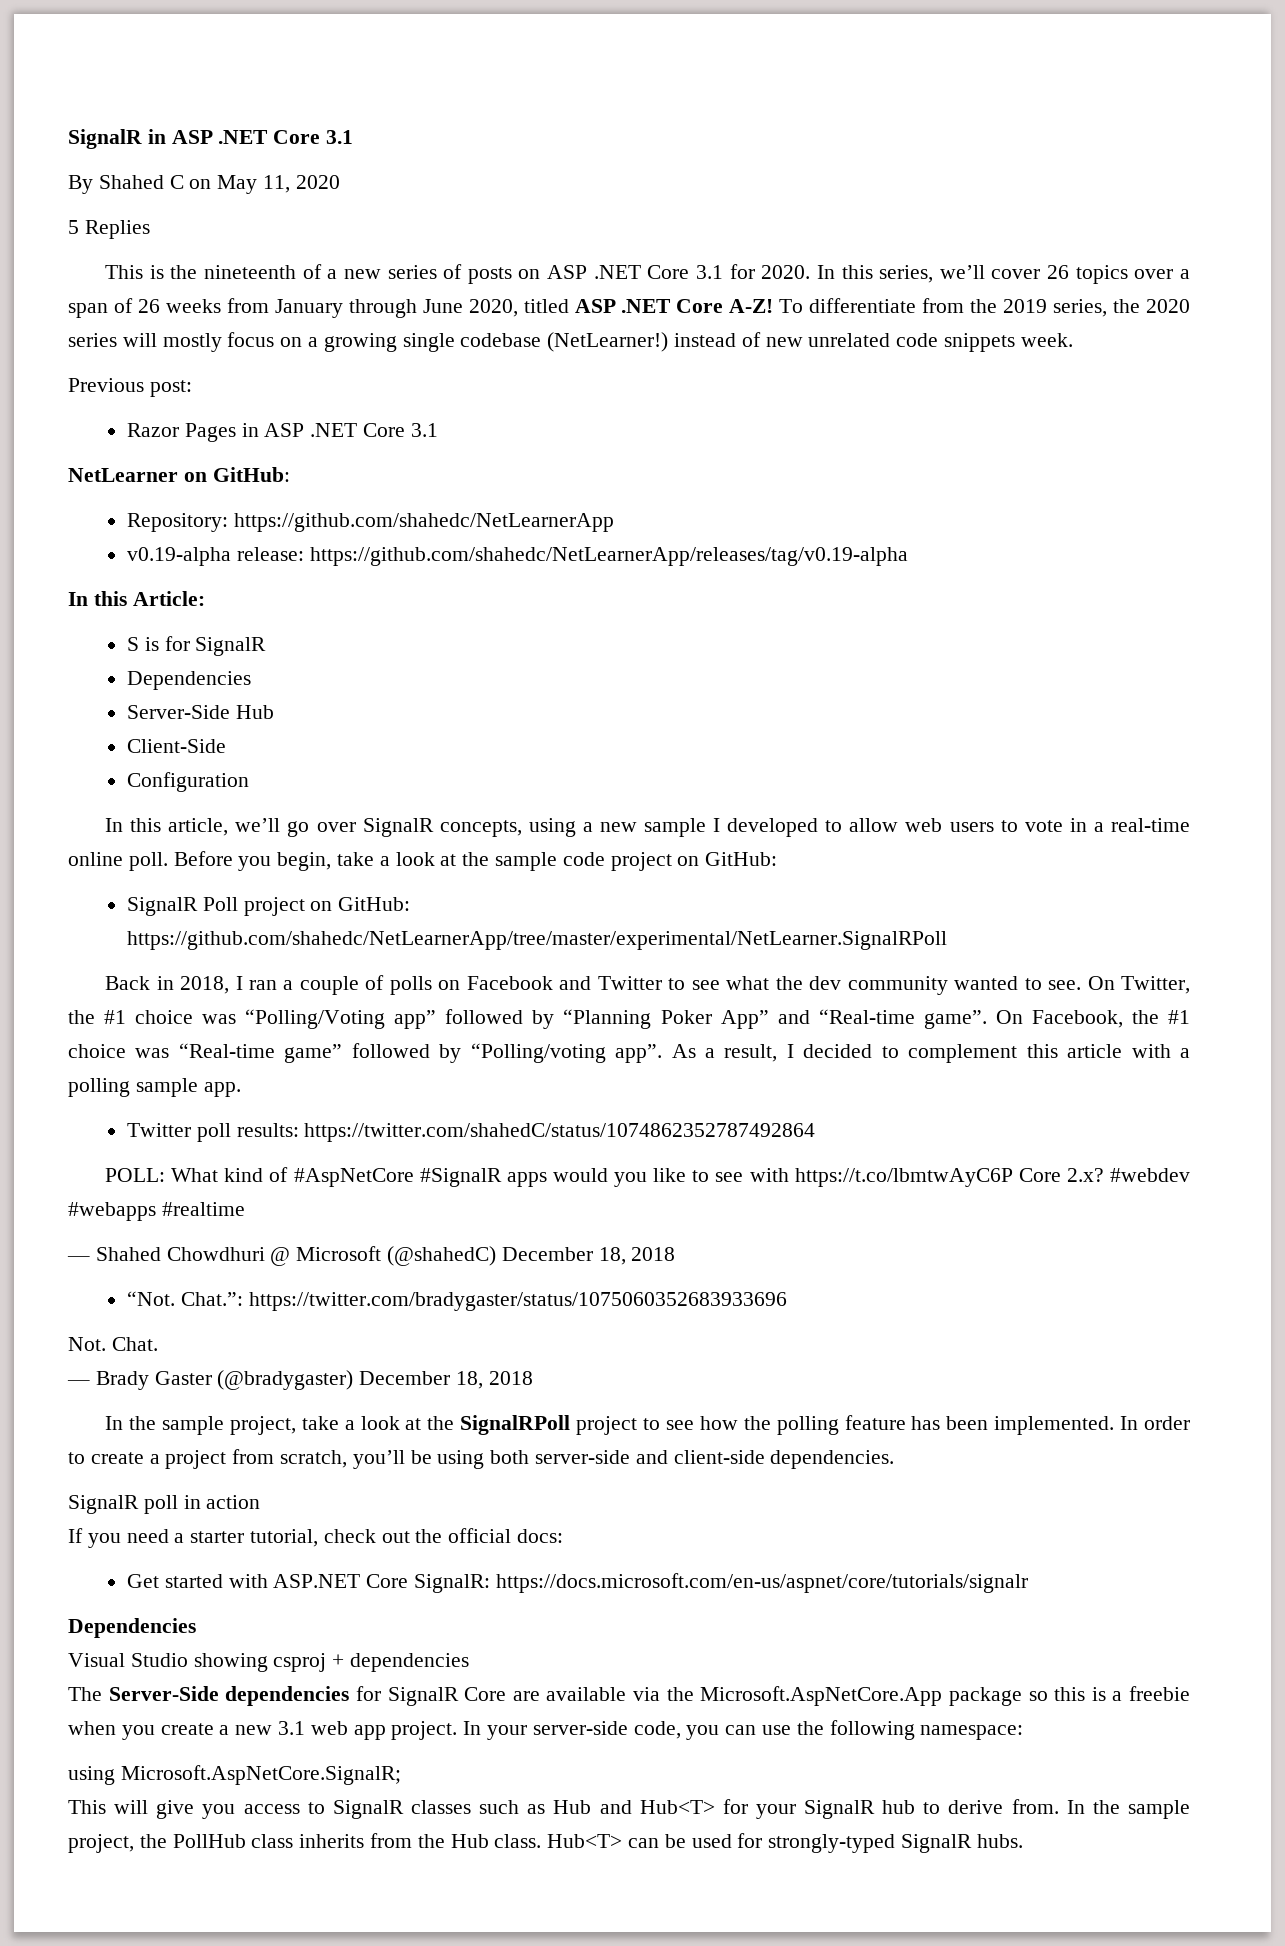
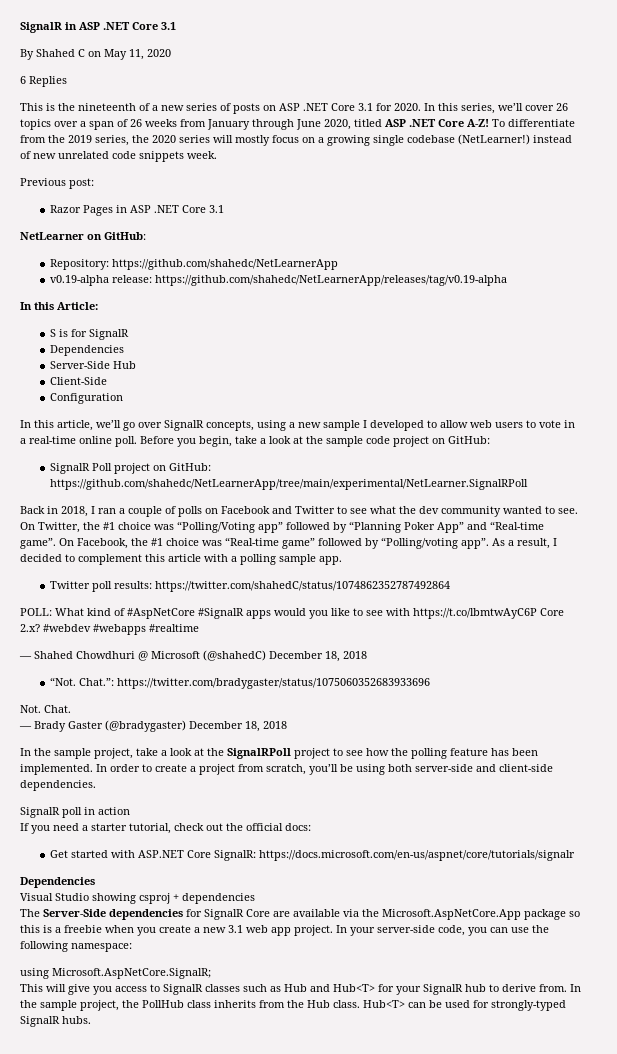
[68,220,79,234] 5 -> [20,76,26,84] 6
[127,931,948,950] https://github.com/shahedc/NetLearnerApp/tree/master/experimental/NetLearner.SignalRPoll -> [50,479,529,490] https://github.com/shahedc/NetLearnerApp/tree/main/experimental/NetLearner.SignalRPoll

